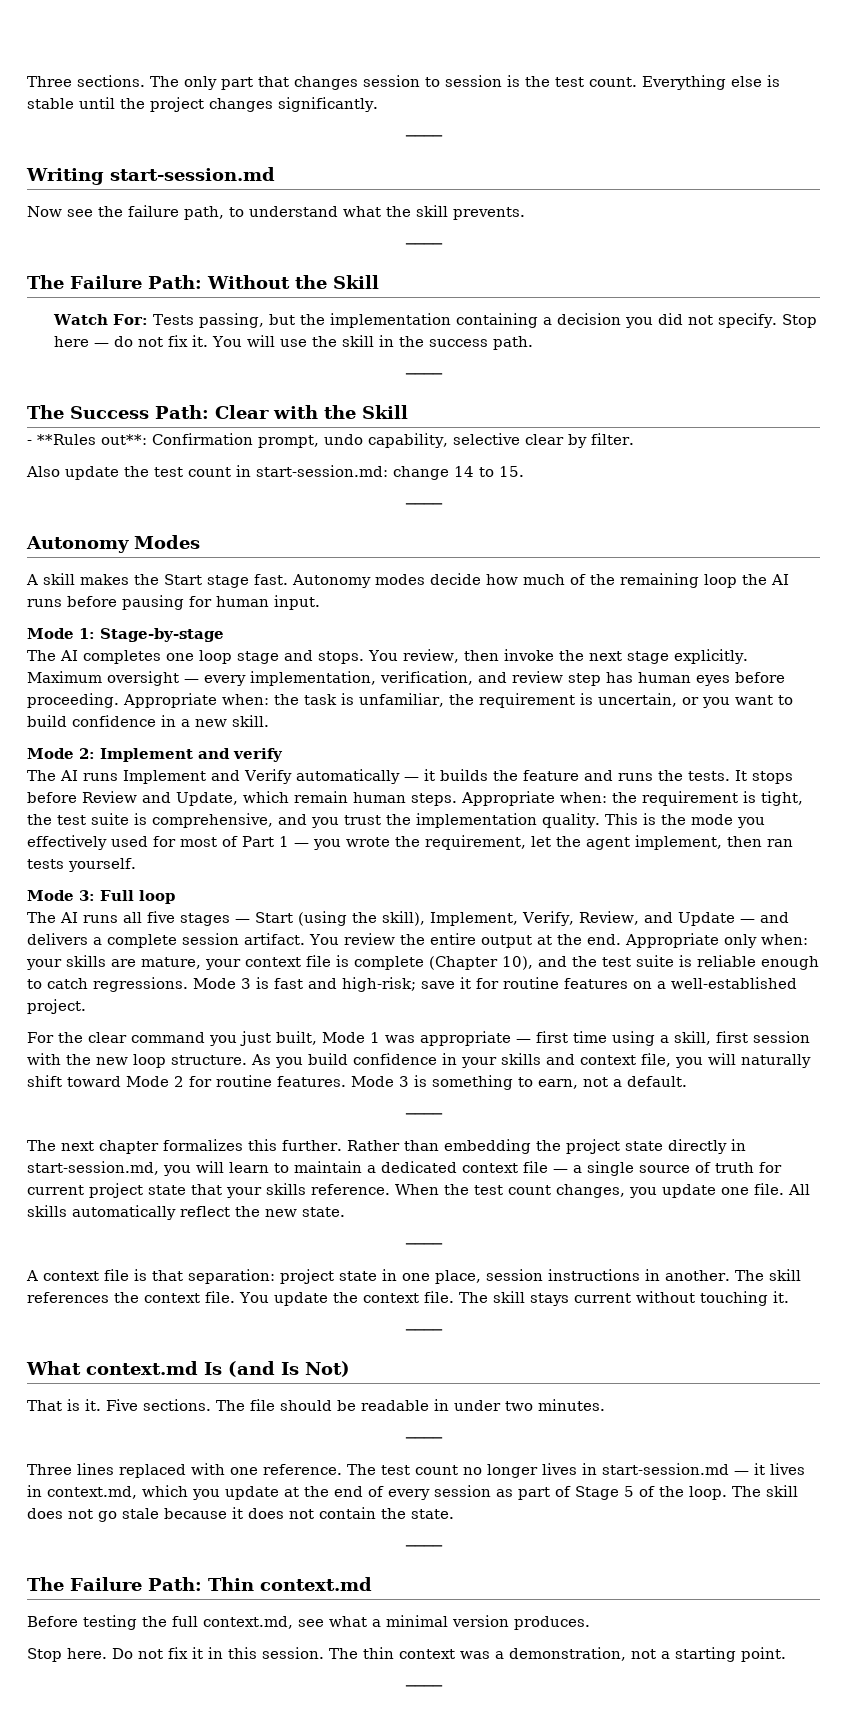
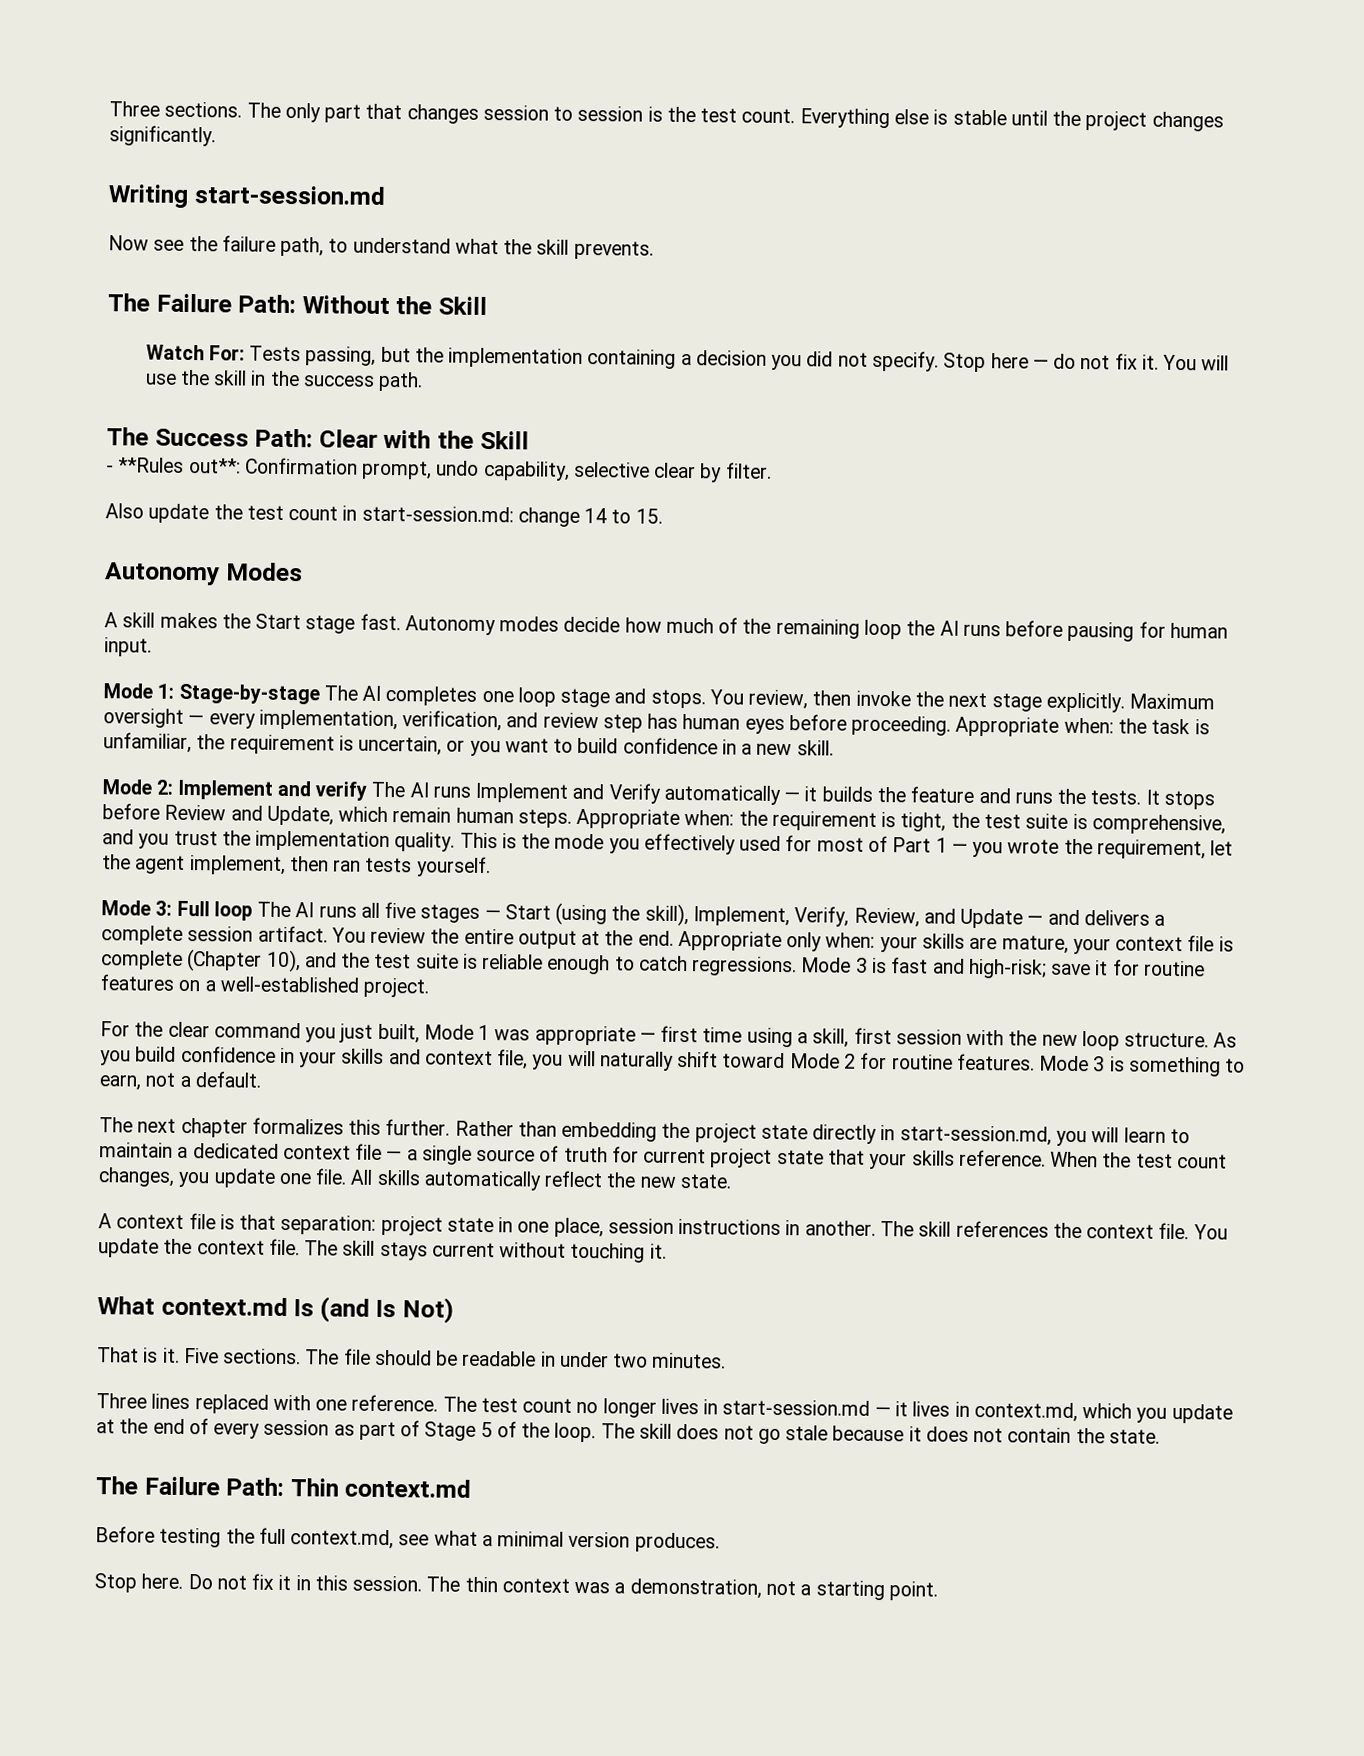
[404,135,443,141] // ──── -> (216, 136) none
[404,243,443,249] // ──── -> (654, 250) none
[404,373,443,379] // ──── -> (424, 381) none
[404,503,443,509] // ──── -> (663, 516) none
(224, 635) // -> (320, 694) none
(283, 755) // -> (368, 791) none
(175, 897) // -> (253, 911) none
[404,1113,443,1119] // ──── -> (262, 1079) none
[404,1243,443,1249] // ──── -> (732, 1181) none
[404,1329,443,1335] // ──── -> (667, 1251) none
[404,1437,443,1443] // ──── -> (727, 1360) none
[404,1545,443,1551] // ──── -> (1160, 1436) none
[404,1685,443,1691] // ──── -> (938, 1591) none

